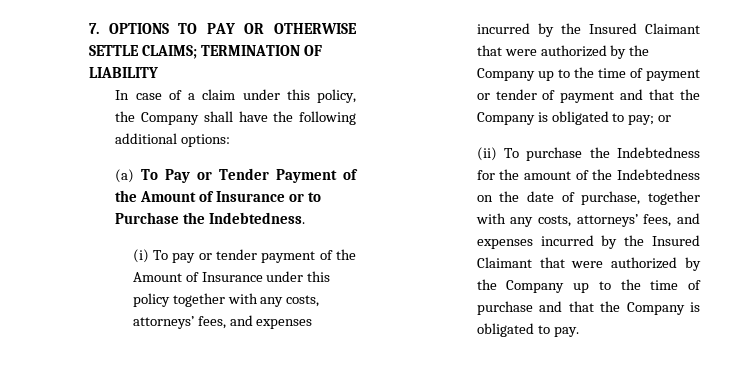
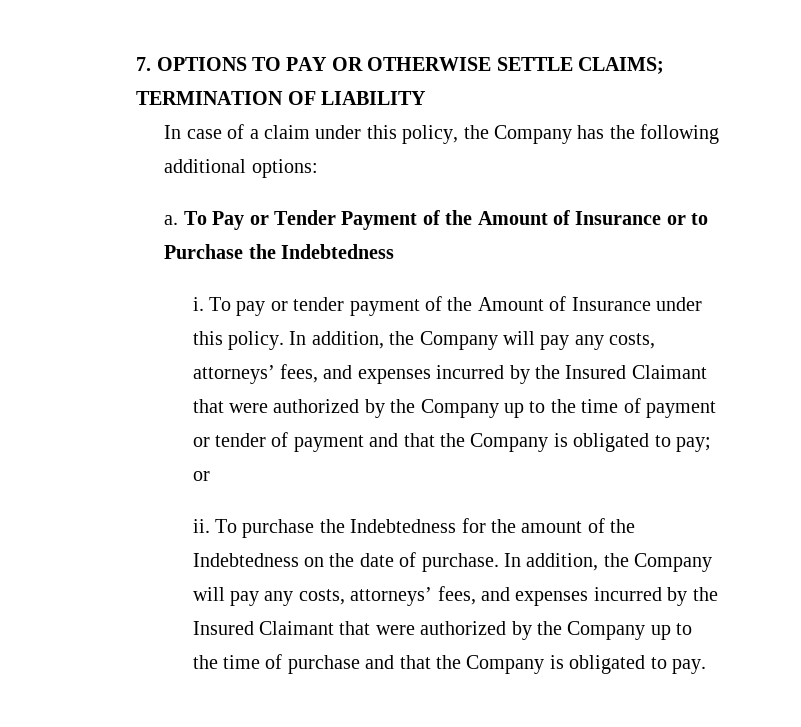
[203,111,268,122] shall have -> [577,125,605,139] has
[115,169,135,183] (a) -> [164,215,179,225] a.
[209,212,306,224] [132,249,149,263] Indebtedness. // (i) -> [281,244,395,259] [192,297,204,311] Indebtedness // i.
[132,293,258,307] policy together with -> [227,331,570,350] policy. In addition, the Company will pay
[476,147,497,161] (ii) -> [192,519,210,533] ii.
[581,191,700,205] [475,213,506,224] purchase, together with -> [421,553,713,572] [192,587,259,606] purchase. In addition, the Company will pay

